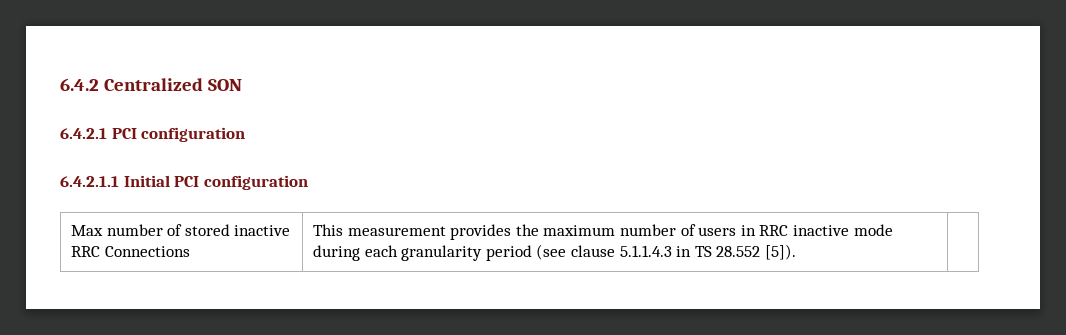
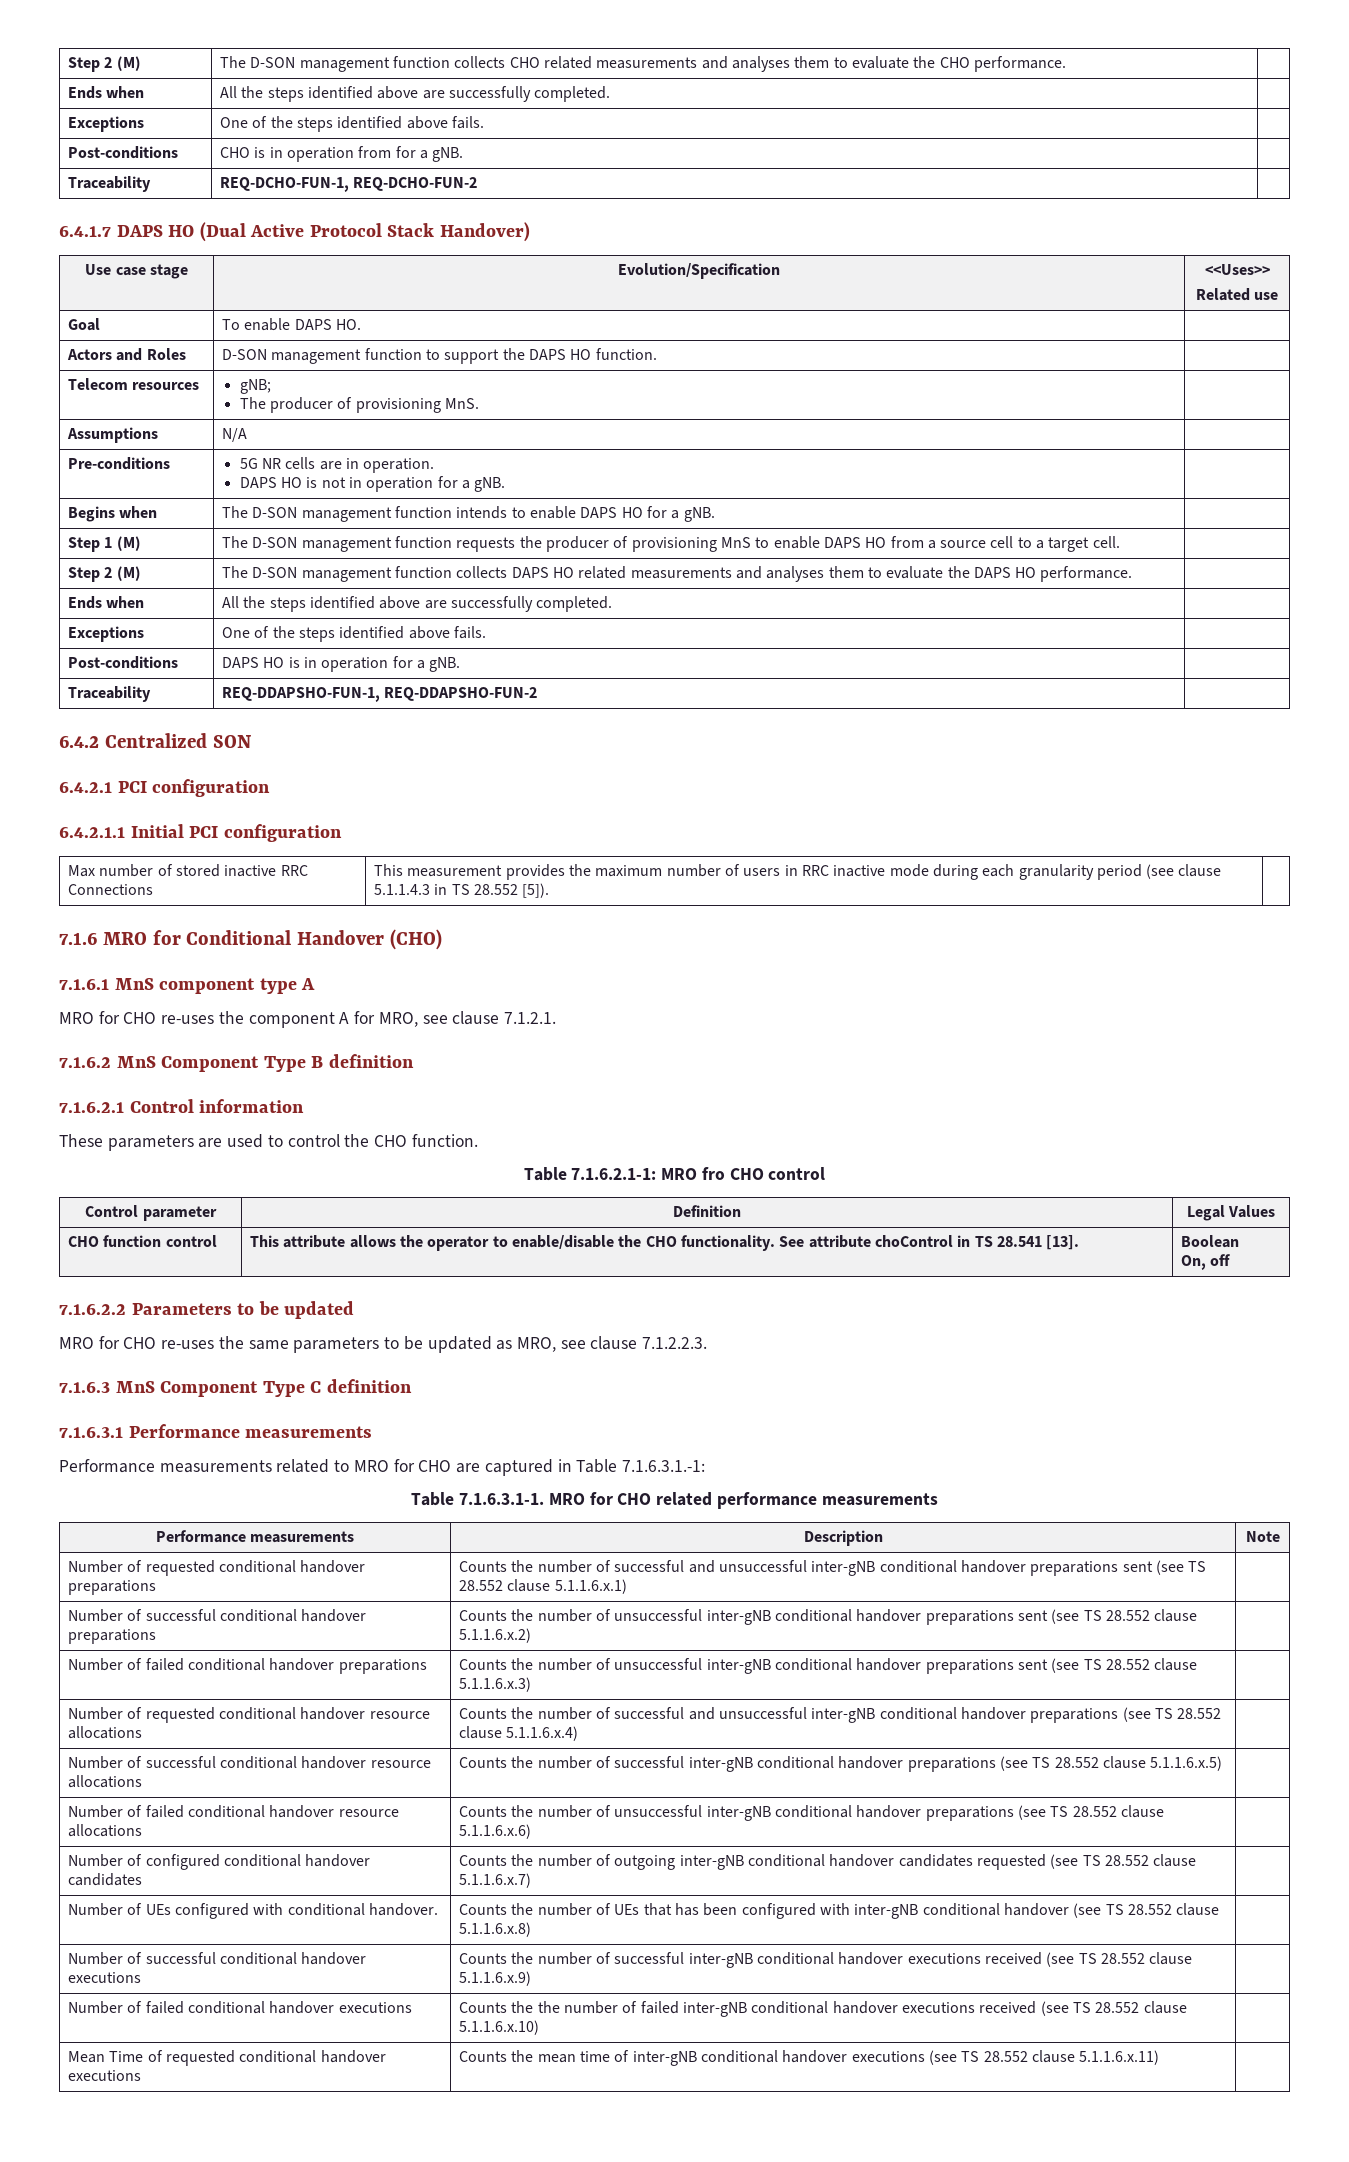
(60, 84) none -> [68,56,141,72] [220,56,1066,72] [68,86,145,99] [220,86,611,102] [68,116,145,132] [220,116,484,132] [68,146,179,159] [220,146,464,162] [68,176,152,192] [220,177,478,192] [59,222,530,242] [85,264,188,279] [618,263,780,279] [1204,264,1270,275] [1195,288,1279,301] [68,318,101,331] [222,318,361,331] [67,348,186,361] [222,348,657,364] [68,378,200,390] [239,379,271,394] [239,397,479,413] [67,427,159,443] [222,428,248,442] [68,457,171,470] [239,457,435,473] [239,476,506,492] [68,506,158,522] [222,506,715,522] [68,536,141,552] [222,536,1120,552] [68,566,141,582] [222,566,1133,582] [68,596,145,609] [222,596,613,612] [68,626,145,642] [222,626,486,642] [68,656,179,669] [222,656,461,672] [68,686,152,702] [222,687,538,702] Step 2 (M) | The D-SON management function collects CHO related measurements and analyses them to evaluate the CHO performance. | // Ends when | All the steps identified above are successfully completed. | // Exceptions | One of the steps identified above fails. | // Post-conditions | CHO is in operation from for a gNB. | // Traceability | REQ-DCHO-FUN-1, REQ-DCHO-FUN-2 | // 6.4.1.7 DAPS HO (Dual Active Protocol Stack Handover) // Use case stage | Evolution/Specification | <<Uses>> // Related use // Goal | To enable DAPS HO. | // Actors and Roles | D-SON management function to support the DAPS HO function. | // Telecom resources | gNB; // The producer of provisioning MnS. | // Assumptions | N/A | // Pre-conditions | 5G NR cells are in operation. // DAPS HO is not in operation for a gNB. | // Begins when | The D-SON management function intends to enable DAPS HO for a gNB. | // Step 1 (M) | The D-SON management function requests the producer of provisioning MnS to enable DAPS HO from a source cell to a target cell. | // Step 2 (M) | The D-SON management function collects DAPS HO related measurements and analyses them to evaluate the DAPS HO performance. | // Ends when | All the steps identified above are successfully completed. | // Exceptions | One of the steps identified above fails. | // Post-conditions | DAPS HO is in operation for a gNB. | // Traceability | REQ-DDAPSHO-FUN-1, REQ-DDAPSHO-FUN-2 | //
(796, 252) none -> [59,929,443,950] [59,978,316,994] [59,1011,556,1028] [59,1054,414,1072] [59,1099,305,1113] [59,1134,478,1151] [523,1167,826,1181] [85,1205,217,1221] [673,1205,741,1217] [1186,1205,1276,1221] [68,1235,217,1247] [250,1235,1080,1251] [1181,1235,1240,1248] [1181,1254,1231,1270] [59,1301,355,1319] [59,1336,708,1353] [59,1379,412,1397] [59,1424,373,1438] [59,1459,705,1476] [411,1492,938,1509] [155,1530,355,1543] [803,1530,883,1546] [1245,1531,1280,1542] [68,1560,366,1576] [68,1580,157,1595] [459,1560,1207,1576] [459,1579,627,1594] [68,1609,367,1622] [68,1629,157,1644] [459,1609,1198,1625] [459,1628,532,1643] [68,1658,427,1674] [459,1658,1198,1674] [459,1677,532,1692] [68,1707,430,1723] [68,1726,143,1739] [459,1707,1222,1723] [459,1726,579,1741] [68,1756,431,1769] [68,1775,143,1788] [459,1756,1223,1772] [68,1805,399,1818] [68,1824,143,1837] [459,1805,1164,1821] [459,1824,532,1839] [68,1854,371,1870] [68,1873,143,1886] [459,1854,1197,1870] [459,1873,532,1888] [68,1903,438,1919] [459,1903,1220,1919] [459,1922,532,1937] [68,1952,367,1965] [68,1972,142,1983] [459,1952,1193,1968] [459,1971,532,1986] [68,2001,412,2014] [459,2001,1187,2017] [459,2020,540,2035] [68,2050,386,2066] [68,2070,142,2081] [459,2050,1160,2066] // 7.1.6 MRO for Conditional Handover (CHO) // 7.1.6.1 MnS component type A // MRO for CHO re-uses the component A for MRO, see clause 7.1.2.1. // 7.1.6.2 MnS Component Type B definition // 7.1.6.2.1 Control information // These parameters are used to control the CHO function. // Table 7.1.6.2.1-1: MRO fro CHO control // Control parameter | Definition | Legal Values // CHO function control | This attribute allows the operator to enable/disable the CHO functionality. See attribute choControl in TS 28.541 [13]. | Boolean // On, off // 7.1.6.2.2 Parameters to be updated // MRO for CHO re-uses the same parameters to be updated as MRO, see clause 7.1.2.2.3. // 7.1.6.3 MnS Component Type C definition // 7.1.6.3.1 Performance measurements // Performance measurements related to MRO for CHO are captured in Table 7.1.6.3.1.-1: // Table 7.1.6.3.1-1. MRO for CHO related performance measurements // Performance measurements | Description | Note // Number of requested conditional handover preparations | Counts the number of successful and unsuccessful inter-gNB conditional handover preparations sent (see TS 28.552 clause 5.1.1.6.x.1) | // Number of successful conditional handover preparations | Counts the number of unsuccessful inter-gNB conditional handover preparations sent (see TS 28.552 clause 5.1.1.6.x.2) | // Number of failed conditional handover preparations | Counts the number of unsuccessful inter-gNB conditional handover preparations sent (see TS 28.552 clause 5.1.1.6.x.3) | // Number of requested conditional handover resource allocations | Counts the number of successful and unsuccessful inter-gNB conditional handover preparations (see TS 28.552 clause 5.1.1.6.x.4) | // Number of successful conditional handover resource allocations | Counts the number of successful inter-gNB conditional handover preparations (see TS 28.552 clause 5.1.1.6.x.5) | // Number of failed conditional handover resource allocations | Counts the number of unsuccessful inter-gNB conditional handover preparations (see TS 28.552 clause 5.1.1.6.x.6) | // Number of configured conditional handover candidates | Counts the number of outgoing inter-gNB conditional handover candidates requested (see TS 28.552 clause 5.1.1.6.x.7) | // Number of UEs configured with conditional handover. | Counts the number of UEs that has been configured with inter-gNB conditional handover (see TS 28.552 clause 5.1.1.6.x.8) | // Number of successful conditional handover executions | Counts the number of successful inter-gNB conditional handover executions received (see TS 28.552 clause 5.1.1.6.x.9) | // Number of failed conditional handover executions | Counts the the number of failed inter-gNB conditional handover executions received (see TS 28.552 clause 5.1.1.6.x.10) | // Mean Time of requested conditional handover executions | Counts the mean time of inter-gNB conditional handover executions (see TS 28.552 clause 5.1.1.6.x.11) |

